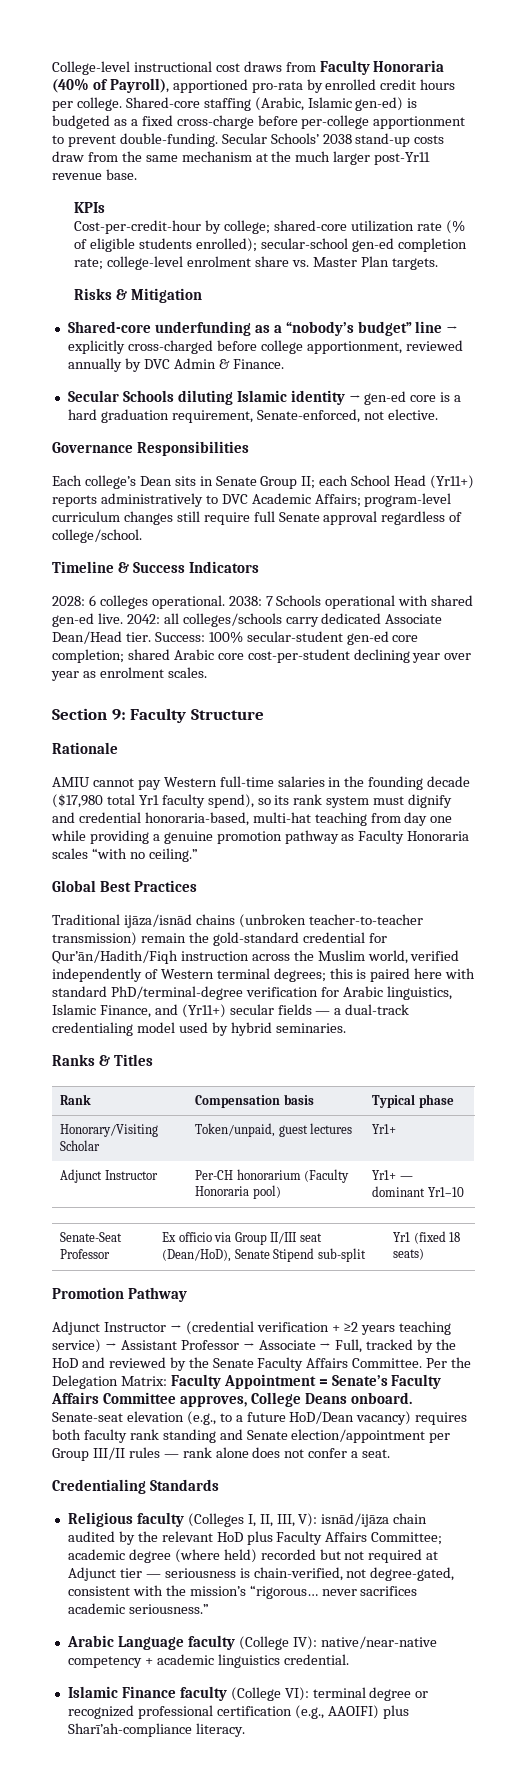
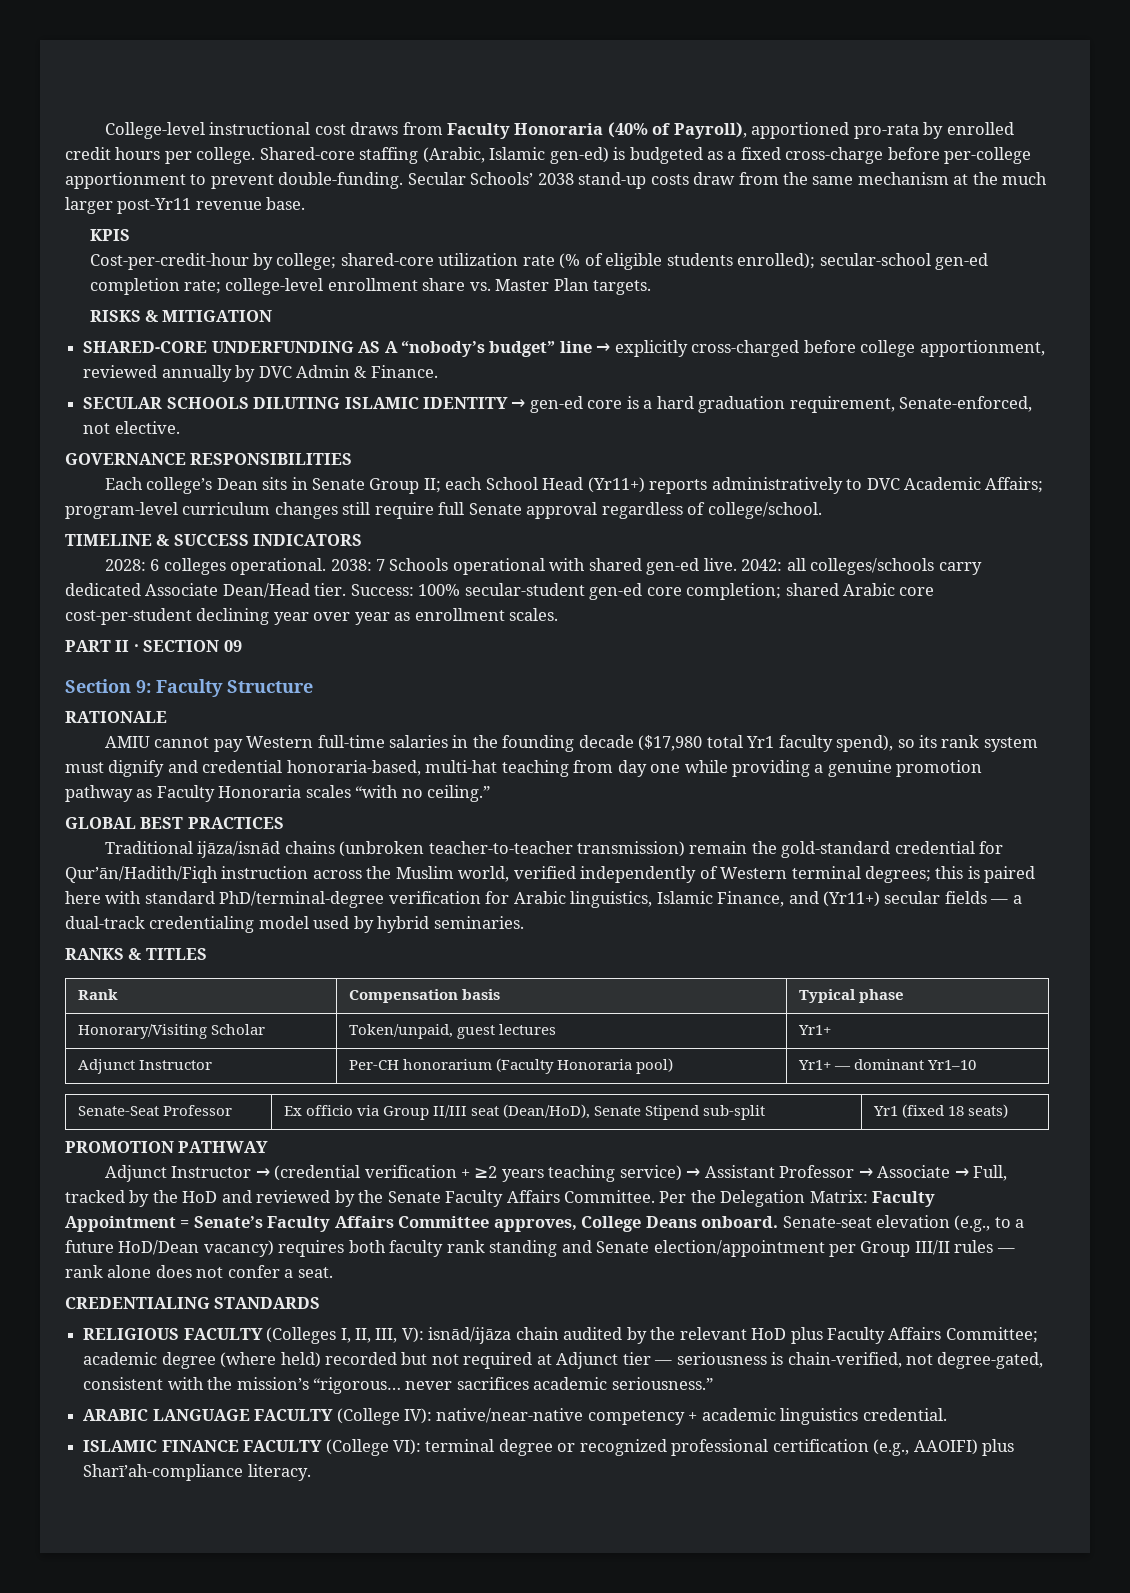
[74,202,106,213] KPIs -> [89,229,130,241] KPIS
[187,256,252,267] enrolment -> [327,278,418,291] enrollment
[74,288,203,303] [67,321,282,336] Risks & Mitigation // Shared-core underfunding as a -> [89,310,273,322] [83,341,398,353] RISKS & MITIGATION // SHARED-CORE UNDERFUNDING AS A
[67,390,345,405] Secular Schools diluting Islamic identity -> [83,397,508,409] SECULAR SCHOOLS DILUTING ISLAMIC IDENTITY
[52,441,249,456] Governance Responsibilities -> [65,453,353,465] GOVERNANCE RESPONSIBILITIES
[52,561,259,573] Timeline & Success Indicators -> [65,534,363,546] TIMELINE & SUCCESS INDICATORS
[99,667,164,678] enrolment -> [414,608,505,621] enrollment
(207, 672) none -> [65,640,242,652] // PART II · SECTION 09
[52,742,118,754] Rationale -> [65,711,167,723] RATIONALE
[52,880,197,892] Global Best Practices -> [65,817,284,829] GLOBAL BEST PRACTICES
[52,1054,153,1066] Ranks & Titles -> [65,948,207,960] RANKS & TITLES
[52,1287,187,1302] Promotion Pathway -> [65,1141,269,1153] PROMOTION PATHWAY
[52,1479,219,1494] [67,1512,184,1527] Credentialing Standards // Religious faculty -> [65,1297,321,1309] [83,1328,263,1340] CREDENTIALING STANDARDS // RELIGIOUS FACULTY
[66,1635,235,1650] Arabic Language faculty -> [83,1409,334,1421] ARABIC LANGUAGE FACULTY
[67,1686,227,1701] Islamic Finance faculty -> [83,1440,323,1452] ISLAMIC FINANCE FACULTY

